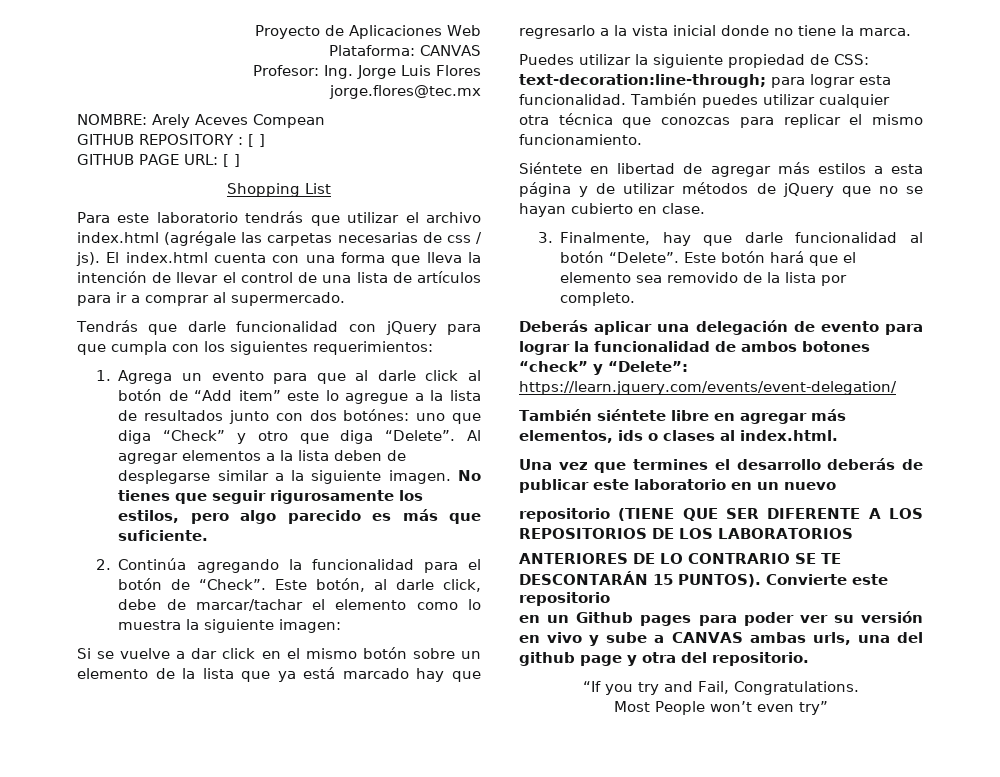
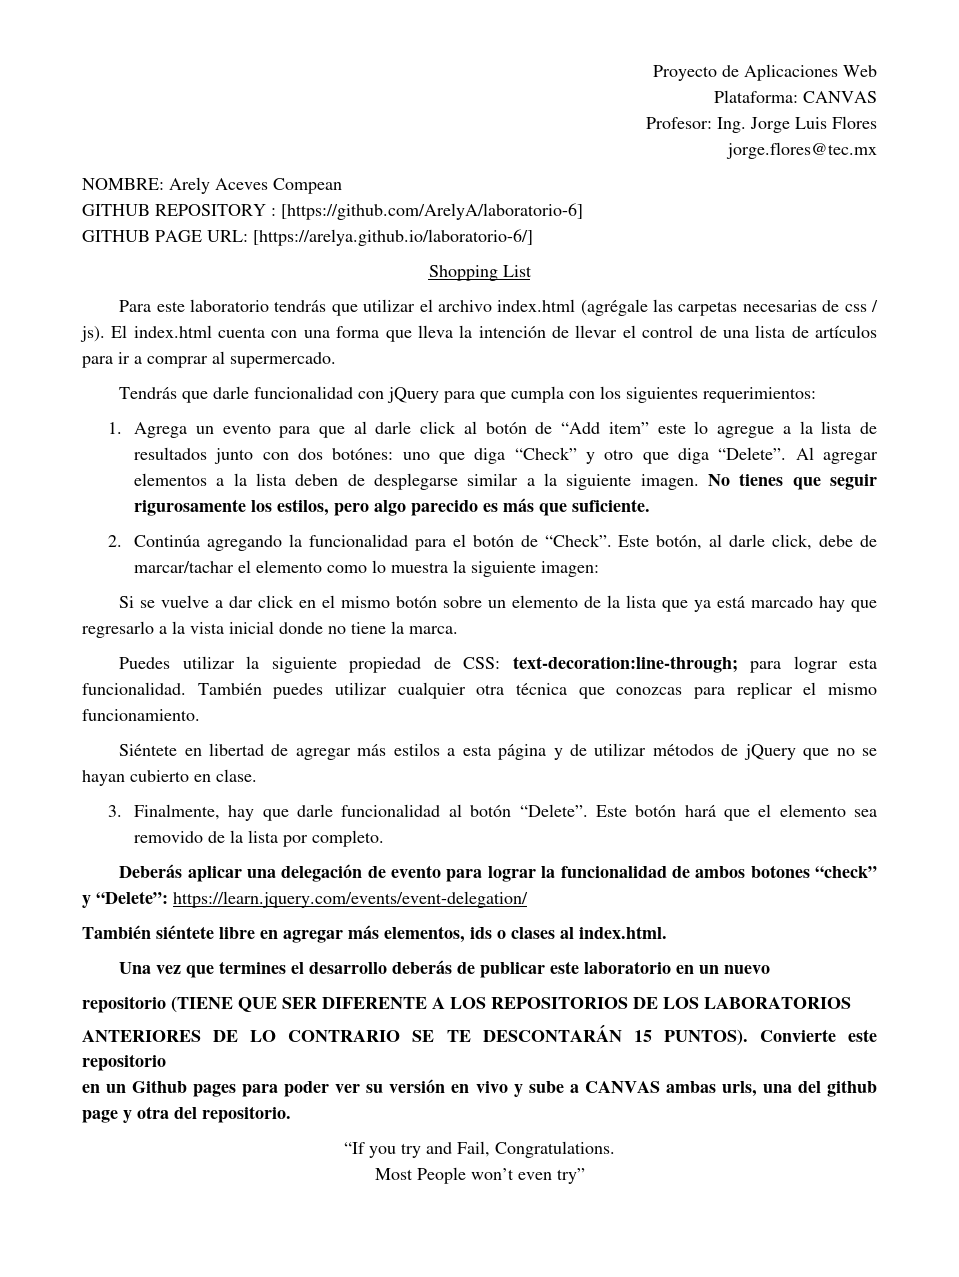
[247,134,265,147] [ ] -> [281,203,583,220] [https://github.com/ArelyA/laboratorio-6]
[222,154,240,167] [ ] -> [253,229,533,246] [https://arelya.github.io/laboratorio-6/]

